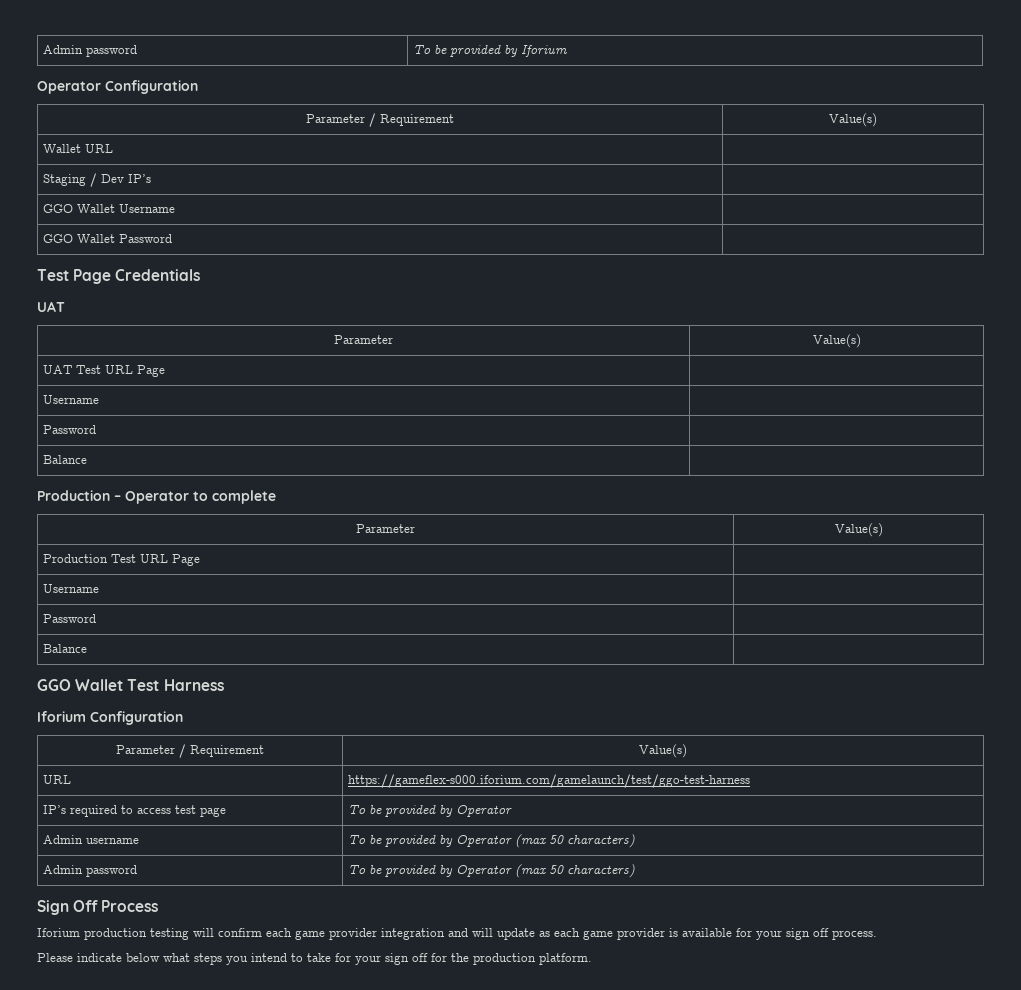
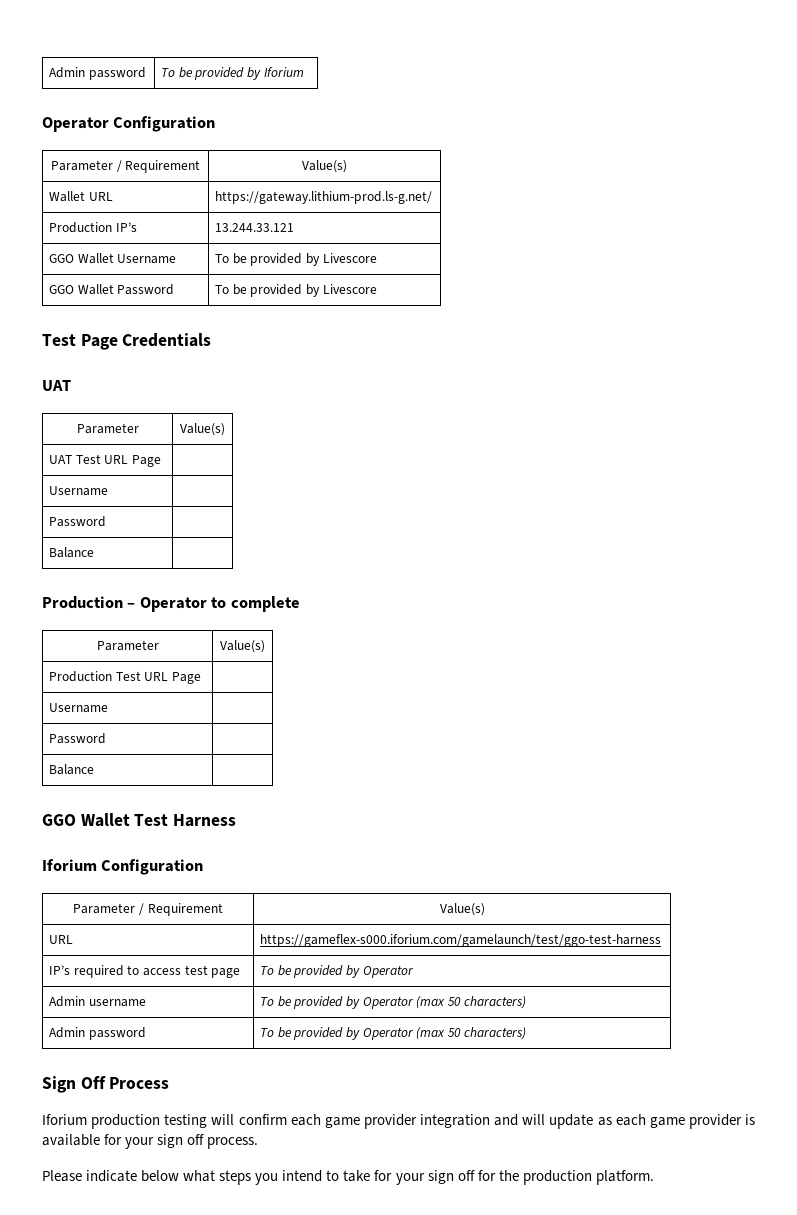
[43,173,125,187] // Staging / Dev -> [215,191,433,204] [49,222,113,233] https://gateway.lithium-prod.ls-g.net/ // Production
(152, 178) none -> [215,223,295,232] 13.244.33.121
[43,234,173,243] // GGO Wallet Password | -> [215,253,377,266] [49,284,175,295] [215,284,377,297] To be provided by Livescore // GGO Wallet Password | To be provided by Livescore

